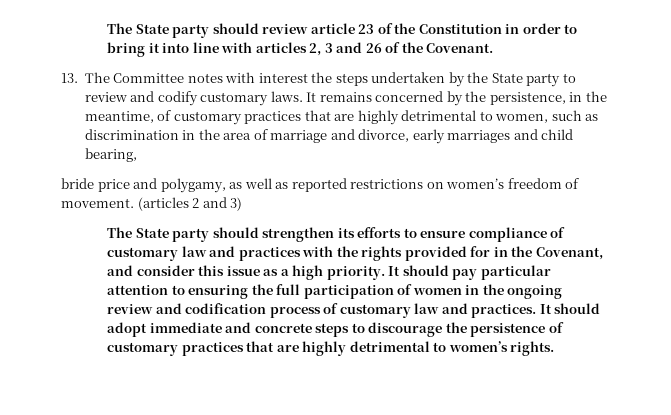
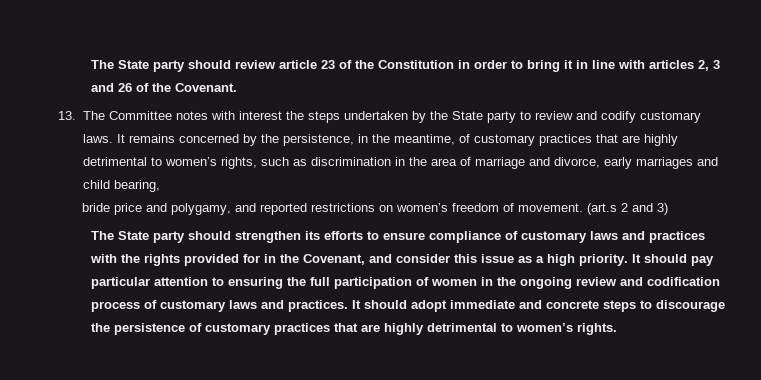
[162,43,190,53] into -> [575,60,588,69] in
[495,114,549,123] women, -> [164,157,257,169] women’s rights,
[229,178,289,189] as well as -> [235,203,257,212] and
[137,197,189,211] (articles -> [587,203,618,215] (art.s
[181,246,207,257] law -> [589,231,618,240] laws
[414,303,440,314] law -> [228,300,257,309] laws

